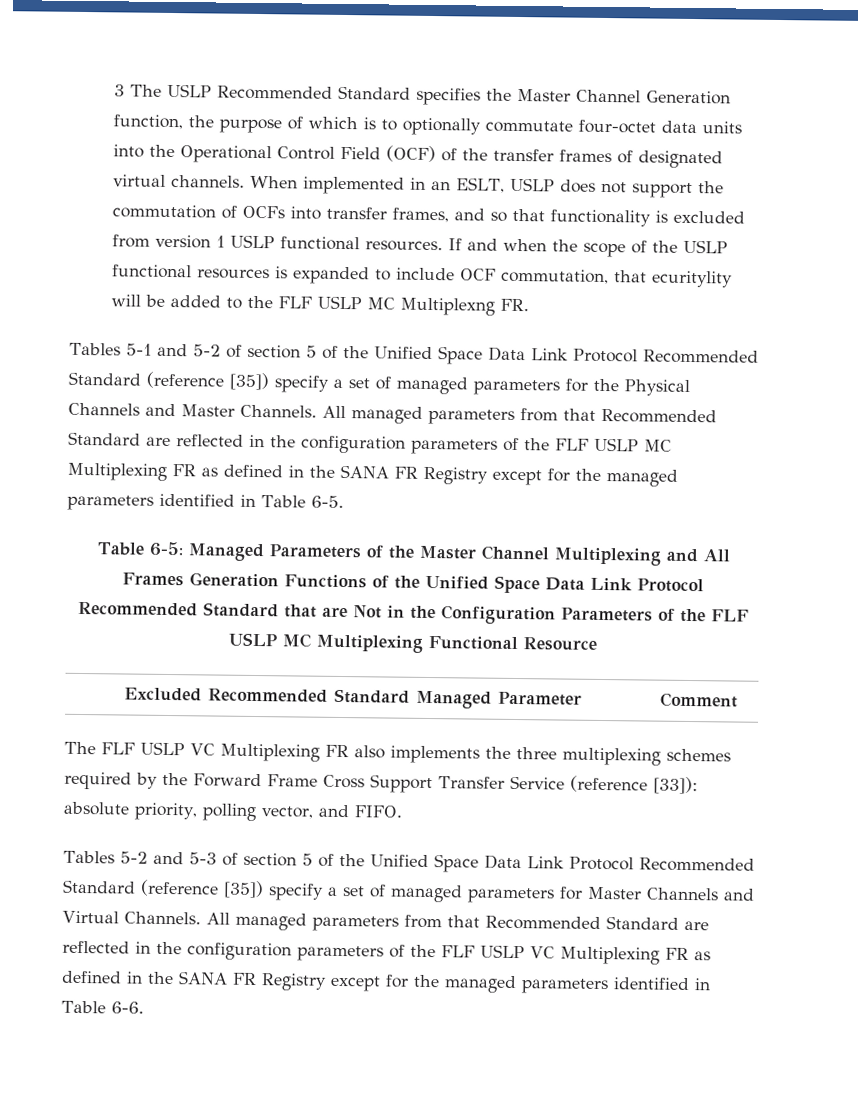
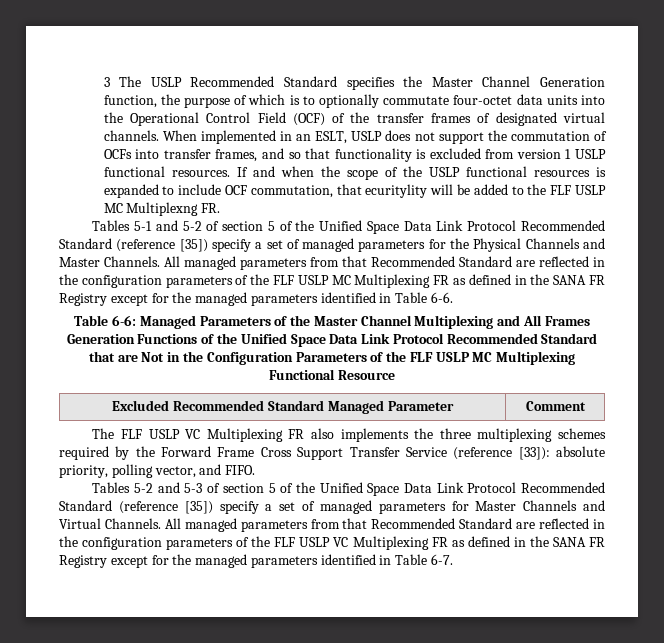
[310,495,344,509] [96,541,184,557] 6-5. // Table 6-5: -> [431,292,454,303] [74,315,136,326] 6-6. // Table 6-6:
[110,1001,144,1014] 6-6. -> [431,554,454,565] 6-7.

